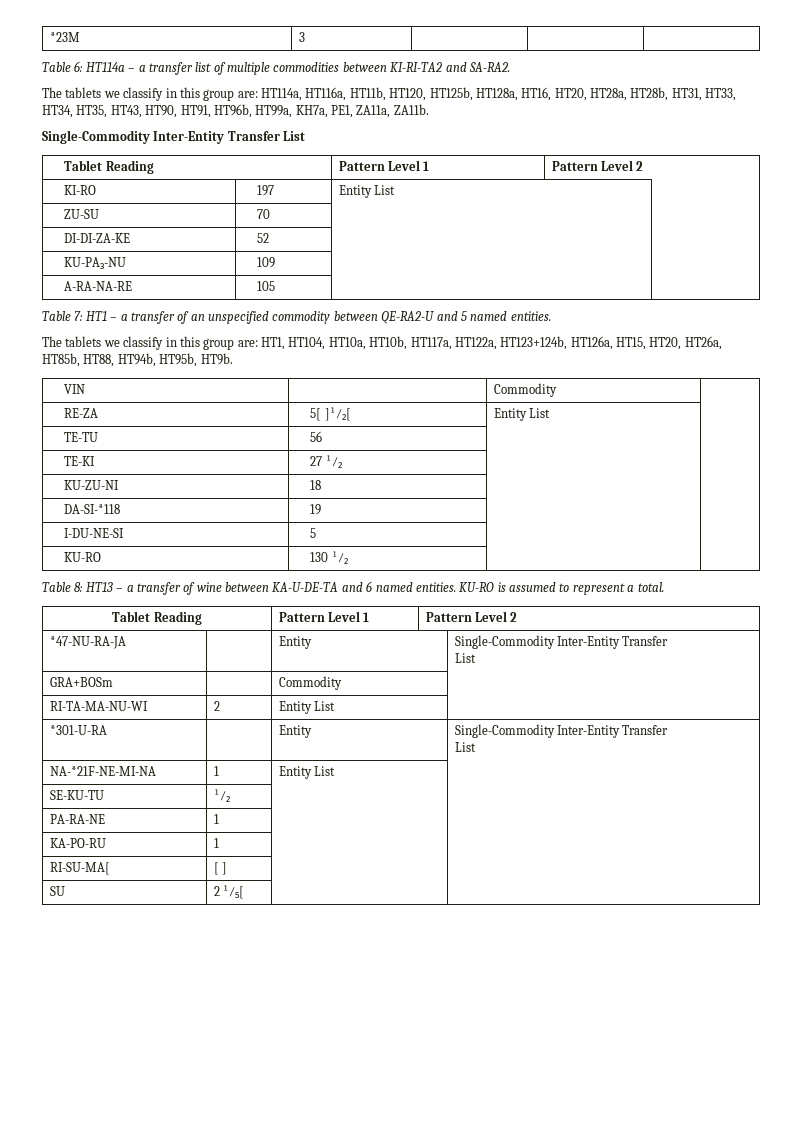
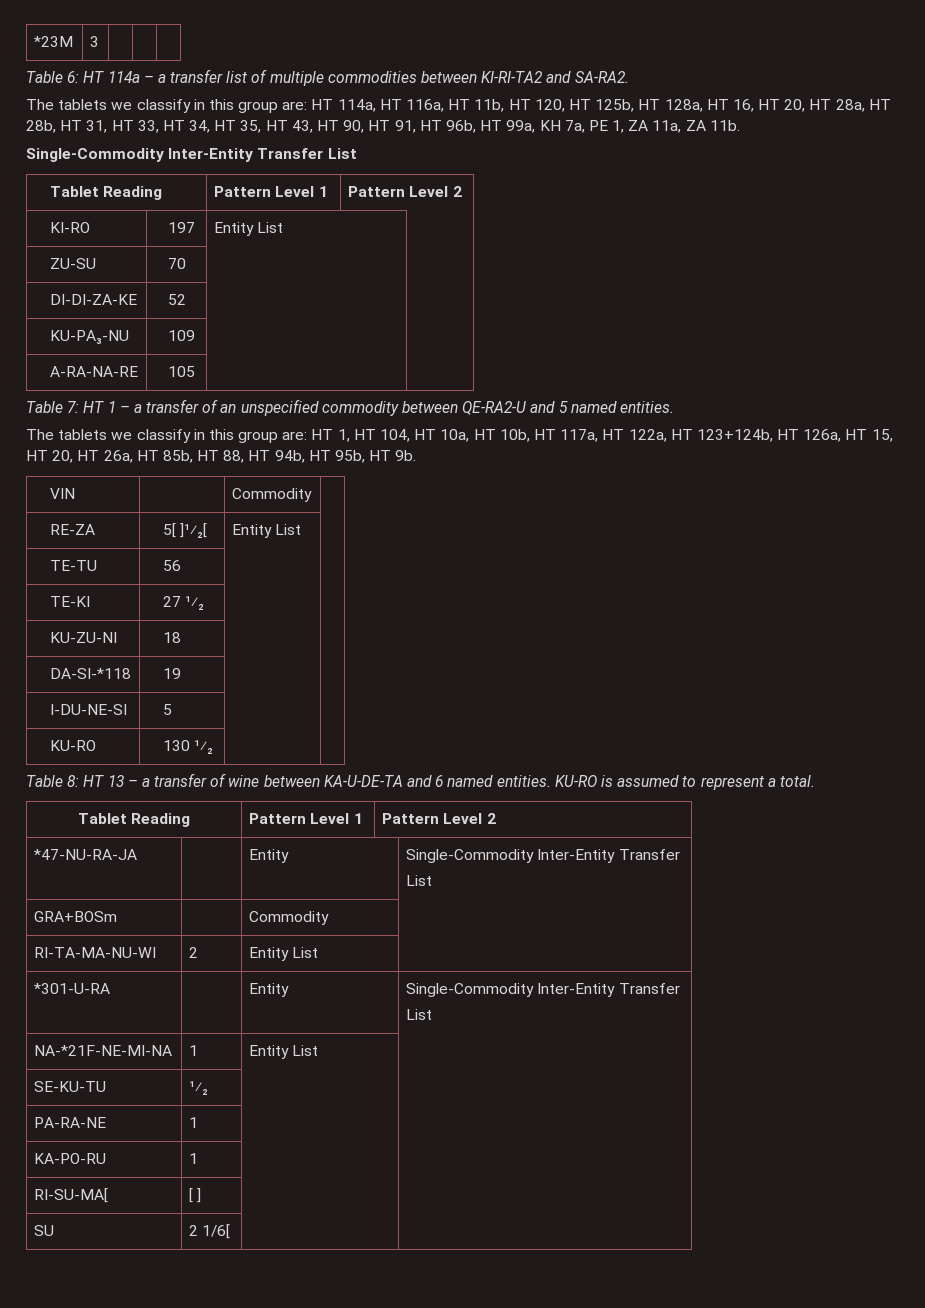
[85,62,125,72] HT114a -> [83,71,140,83] HT 114a
[261,87,737,101] [42,104,429,118] HT114a, HT116a, HT11b, HT120, HT125b, HT128a, HT16, HT20, HT28a, HT28b, HT31, HT33, HT34, HT35, HT43, HT90, HT91, HT96b, HT99a, KH7a, PE1, ZA11a, ZA11b. -> [311,99,891,112] [26,120,740,133] HT 114a, HT 116a, HT 11b, HT 120, HT 125b, HT 128a, HT 16, HT 20, HT 28a, HT 28b, HT 31, HT 33, HT 34, HT 35, HT 43, HT 90, HT 91, HT 96b, HT 99a, KH 7a, PE 1, ZA 11a, ZA 11b.
[85,311,107,321] HT1 -> [83,401,116,413] HT 1
[261,336,722,350] [42,353,233,367] HT1, HT104, HT10a, HT10b, HT117a, HT122a, HT123+124b, HT126a, HT15, HT20, HT26a, HT85b, HT88, HT94b, HT95b, HT9b. -> [311,429,893,442] [26,450,417,463] HT 1, HT 104, HT 10a, HT 10b, HT 117a, HT 122a, HT 123+124b, HT 126a, HT 15, HT 20, HT 26a, HT 85b, HT 88, HT 94b, HT 95b, HT 9b.
[85,582,113,592] HT13 -> [83,775,124,787] HT 13
[222,885,244,899] ¹⁄₅[ -> [202,1224,231,1239] 1/6[

